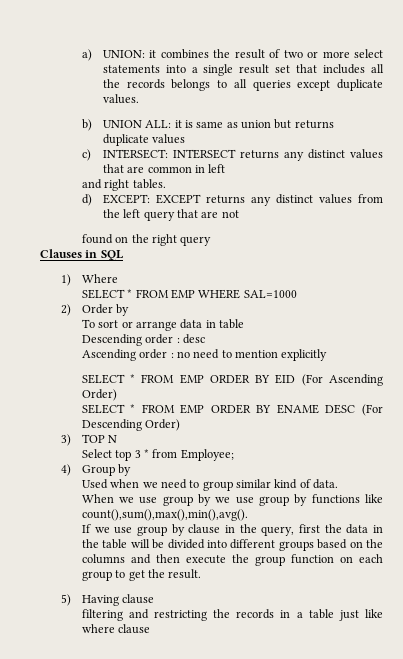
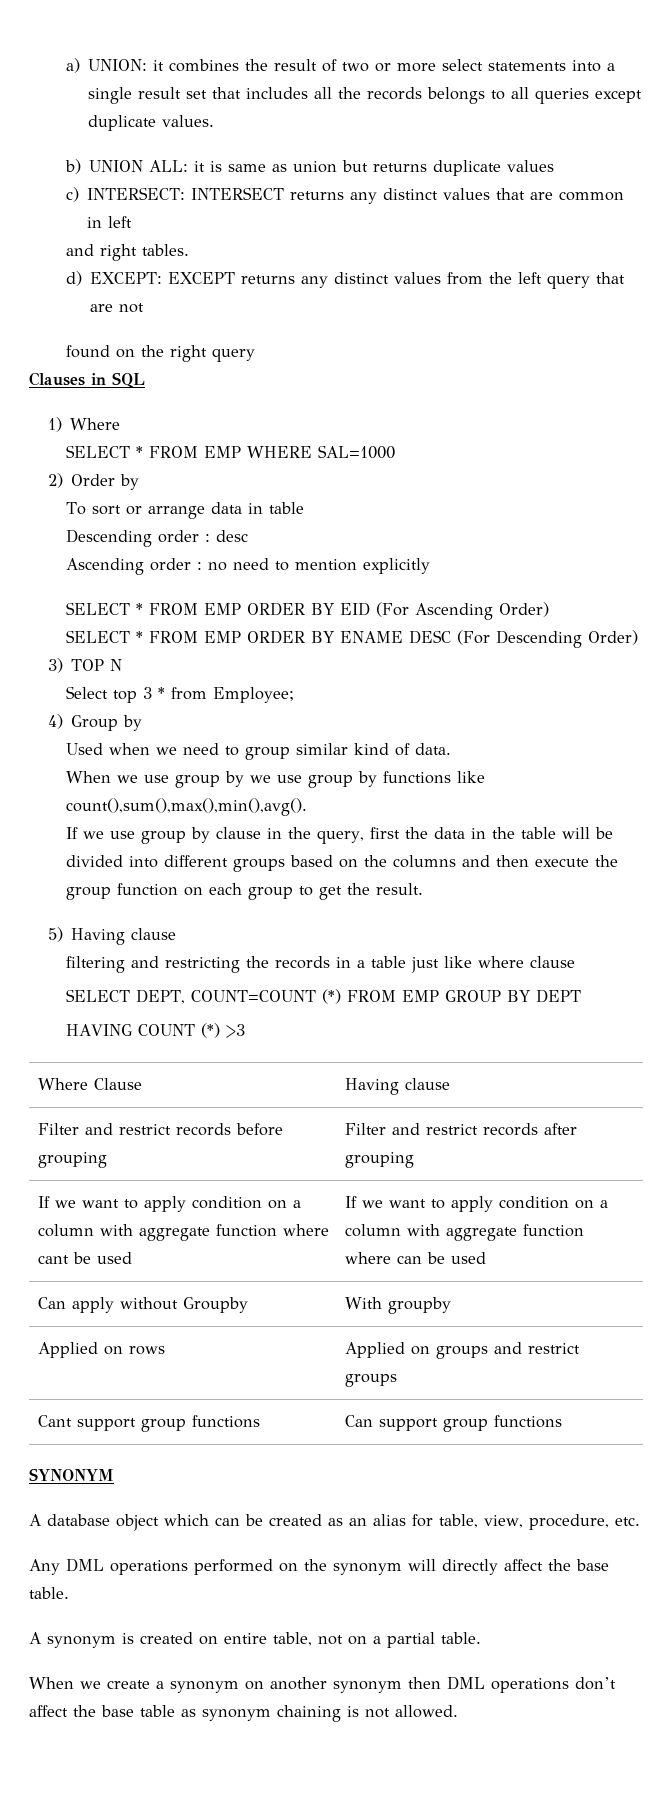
(151, 629) none -> [66,989,582,1004] [66,1023,246,1038] [37,1078,142,1090] [344,1078,450,1095] [37,1123,283,1136] [37,1152,107,1168] [344,1123,577,1136] [344,1152,414,1168] [37,1196,301,1212] [37,1224,329,1241] [37,1252,132,1264] [344,1196,608,1212] [344,1224,584,1241] [344,1252,486,1264] [37,1297,248,1313] [344,1297,451,1314] [37,1342,165,1358] [344,1342,580,1359] [344,1374,397,1387] [37,1415,260,1432] [344,1415,562,1432] [29,1468,114,1481] [29,1514,640,1531] [29,1558,609,1575] [29,1587,69,1599] [29,1632,481,1648] [29,1676,616,1693] [29,1705,458,1722] // SELECT DEPT, COUNT=COUNT (*) FROM EMP GROUP BY DEPT // HAVING COUNT (*) >3 // Where Clause | Having clause // Filter and restrict records before grouping | Filter and restrict records after grouping // If we want to apply condition on a column with aggregate function where cant be used | If we want to apply condition on a column with aggregate function where can be used // Can apply without Groupby | With groupby // Applied on rows | Applied on groups and restrict groups // Cant support group functions | Can support group functions // SYNONYM // A database object which can be created as an alias for table, view, procedure, etc. // Any DML operations performed on the synonym will directly affect the base table. // A synonym is created on entire table, not on a partial table. // When we create a synonym on another synonym then DML operations don’t affect the base table as synonym chaining is not allowed.

